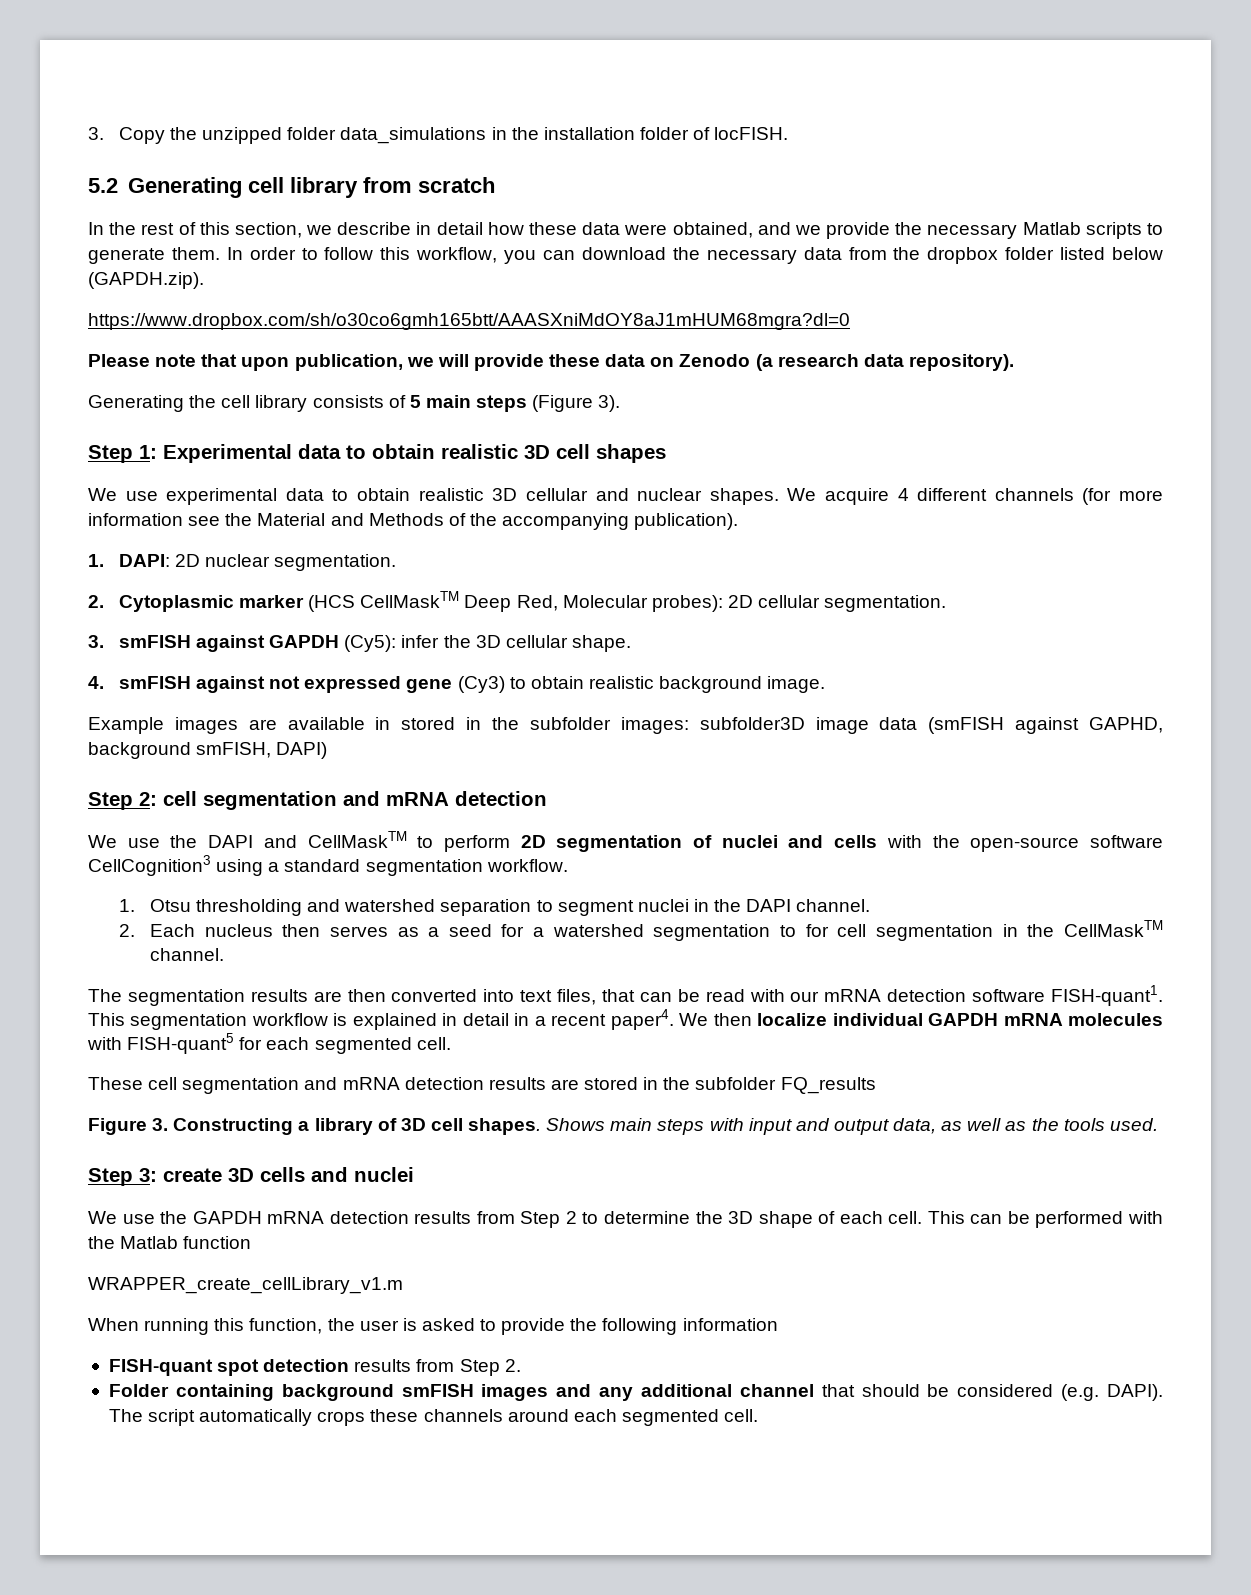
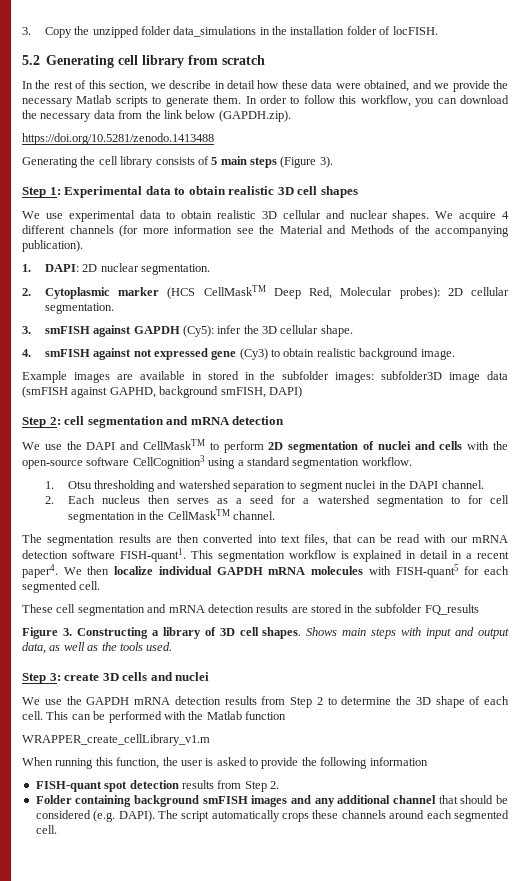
[927,247,1106,264] dropbox folder listed -> [163,110,183,119] link
[88,313,850,330] [88,354,1014,371] https://www.dropbox.com/sh/o30co6gmh165btt/AAASXniMdOY8aJ1mHUM68mgra?dl=0 // Please note that upon publication, we will provide these data on Zenodo (a research data repository). -> [22,133,214,145] https://doi.org/10.5281/zenodo.1413488

